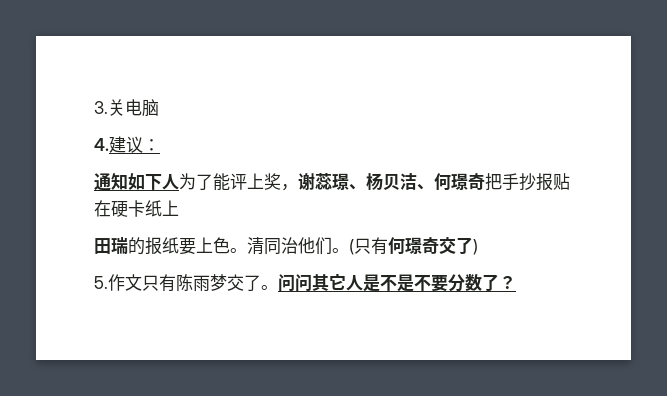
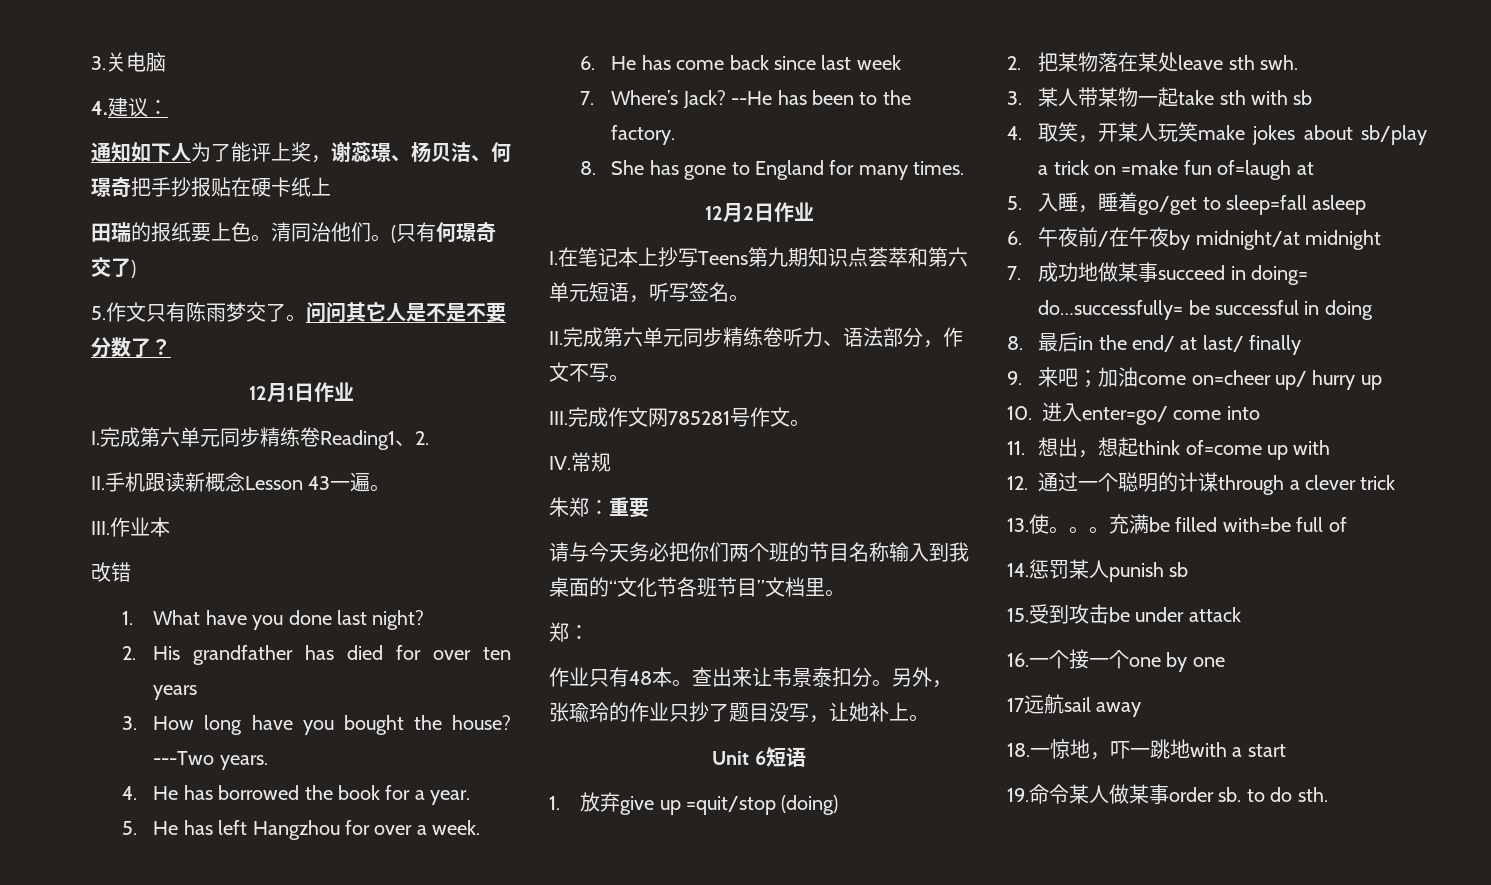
(516, 282) none -> [248,382,354,403] [91,427,429,450] [91,472,391,492] [91,517,170,537] [91,562,131,582] [122,610,425,630] [122,645,512,665] [153,685,198,700] [122,715,512,735] [153,751,268,770] [122,785,471,805] [122,820,481,840] [580,55,901,70] [580,90,911,109] [611,125,676,145] [580,160,965,180] [704,202,814,223] [549,247,968,267] [549,282,749,303] [549,327,963,348] [549,362,629,382] [549,407,810,427] [549,452,611,472] [549,497,649,518] [549,542,969,562] [549,577,845,597] [549,622,589,642] [549,667,952,688] [549,702,929,723] [712,747,806,767] [549,792,839,815] [1007,52,1298,72] [1007,87,1313,107] [1007,122,1427,145] [1038,160,1314,180] [1007,192,1367,215] [1007,227,1381,250] [1007,262,1308,285] [1038,300,1373,320] [1007,332,1302,355] [1007,367,1382,390] [1007,402,1260,425] [1007,437,1331,460] [1007,472,1396,495] [1007,514,1347,534] [1007,559,1189,582] [1007,604,1241,624] [1007,649,1225,672] [1007,694,1142,717] [1007,739,1286,760] [1007,784,1328,804] // 12月1日作业 // I.完成第六单元同步精练卷Reading1、2. // II.手机跟读新概念Lesson 43一遍。 // III.作业本 // 改错 // 1. What have you done last night? // 2. His grandfather has died for over ten years // 3. How long have you bought the house? ---Two years. // 4. He has borrowed the book for a year. // 5. He has left Hangzhou for over a week. // 6. He has come back since last week // 7. Where’s Jack? --He has been to the factory. // 8. She has gone to England for many times. // 12月2日作业 // I.在笔记本上抄写Teens第九期知识点荟萃和第六单元短语，听写签名。 // II.完成第六单元同步精练卷听力、语法部分，作文不写。 // III.完成作文网785281号作文。 // IV.常规 // 朱郑：重要 // 请与今天务必把你们两个班的节目名称输入到我桌面的“文化节各班节目”文档里。 // 郑： // 作业只有48本。查出来让韦景泰扣分。另外，张瑜玲的作业只抄了题目没写，让她补上。 // Unit 6短语 // 1.放弃give up =quit/stop (doing) // 2.把某物落在某处leave sth swh. // 3.某人带某物一起take sth with sb // 4.取笑，开某人玩笑make jokes about sb/play a trick on =make fun of=laugh at // 5.入睡，睡着go/get to sleep=fall asleep // 6.午夜前/在午夜by midnight/at midnight // 7.成功地做某事succeed in doing= do…successfully= be successful in doing // 8.最后in the end/ at last/ finally // 9.来吧；加油come on=cheer up/ hurry up // 10.进入enter=go/ come into // 11.想出，想起think of=come up with // 12.通过一个聪明的计谋through a clever trick // 13.使。。。充满be filled with=be full of // 14.惩罚某人punish sb // 15.受到攻击be under attack // 16.一个接一个one by one // 17远航sail away // 18.一惊地，吓一跳地with a start // 19.命令某人做某事order sb. to do sth.

